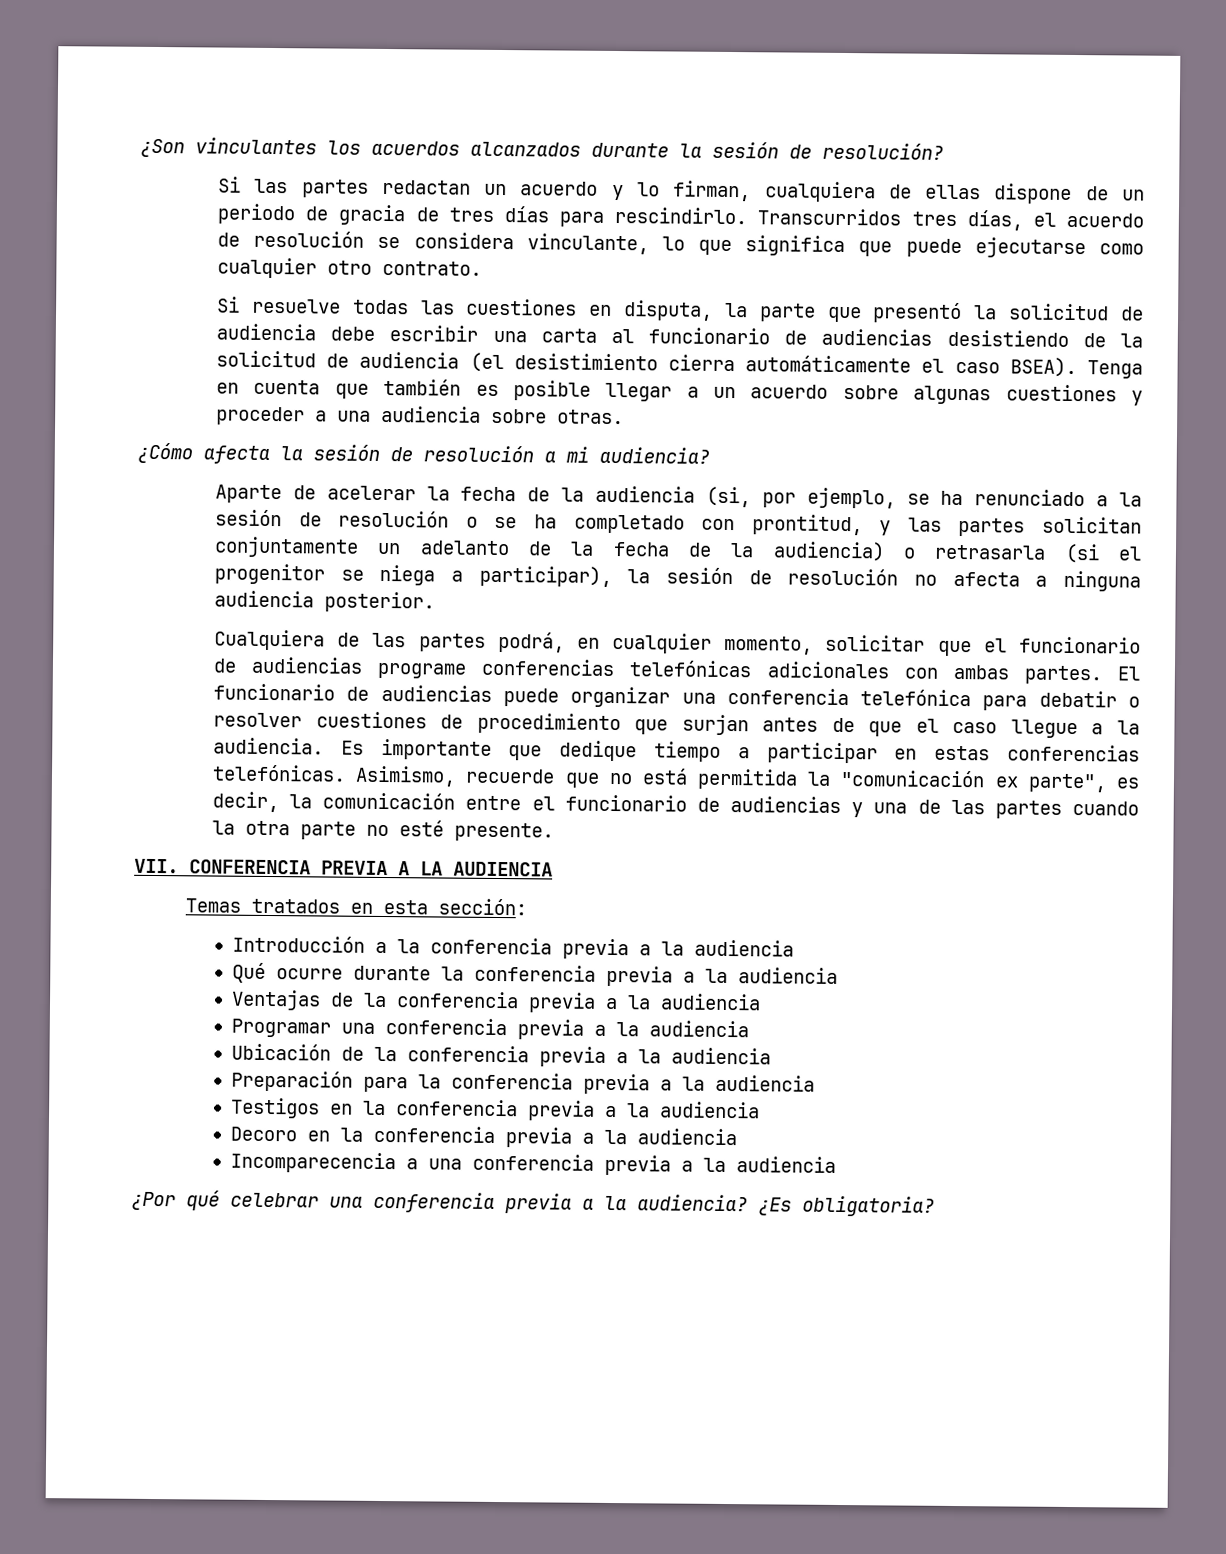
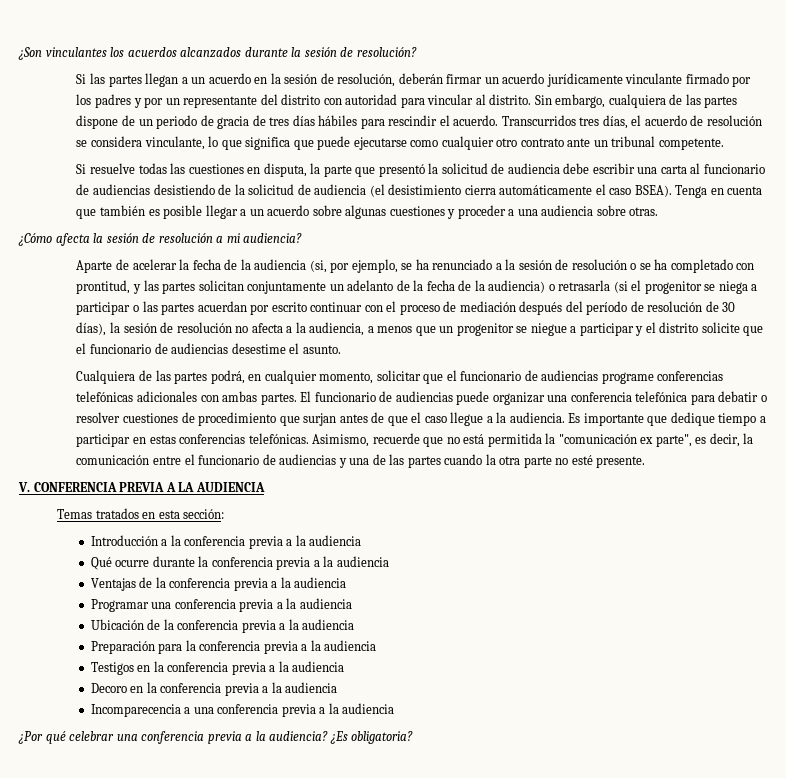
[381,179,982,203] redactan un acuerdo y lo firman, cualquiera de ellas -> [145,73,752,87] [76,94,738,108] llegan a un acuerdo en la sesión de resolución, deberán firmar un acuerdo jurídicamente vinculante firmado por los padres y por un representante del distrito con autoridad para vincular al distrito. Sin embargo, cualquiera de las partes
[559,206,748,227] para rescindirlo. -> [318,115,499,129] hábiles para rescindir el acuerdo.
[382,260,483,276] contrato. -> [520,136,724,150] contrato ante un tribunal competente.
[478,565,612,587] participar), -> [76,301,736,315] [76,322,107,336] participar o las partes acuerdan por escrito continuar con el proceso de mediación después del período de resolución de 30 días),
[1063,570,1142,592] [214,590,436,613] ninguna audiencia posterior. -> [295,322,764,336] [76,343,341,354] la audiencia, a menos que un progenitor se niegue a participar y el distrito solicite que el funcionario de audiencias desestime el asunto.
[134,858,179,874] VII. -> [18,482,30,492] V.

